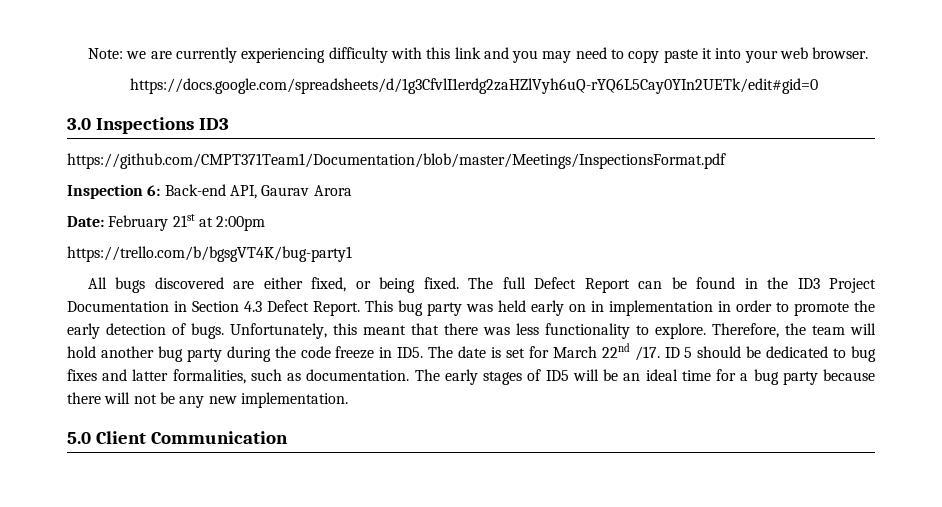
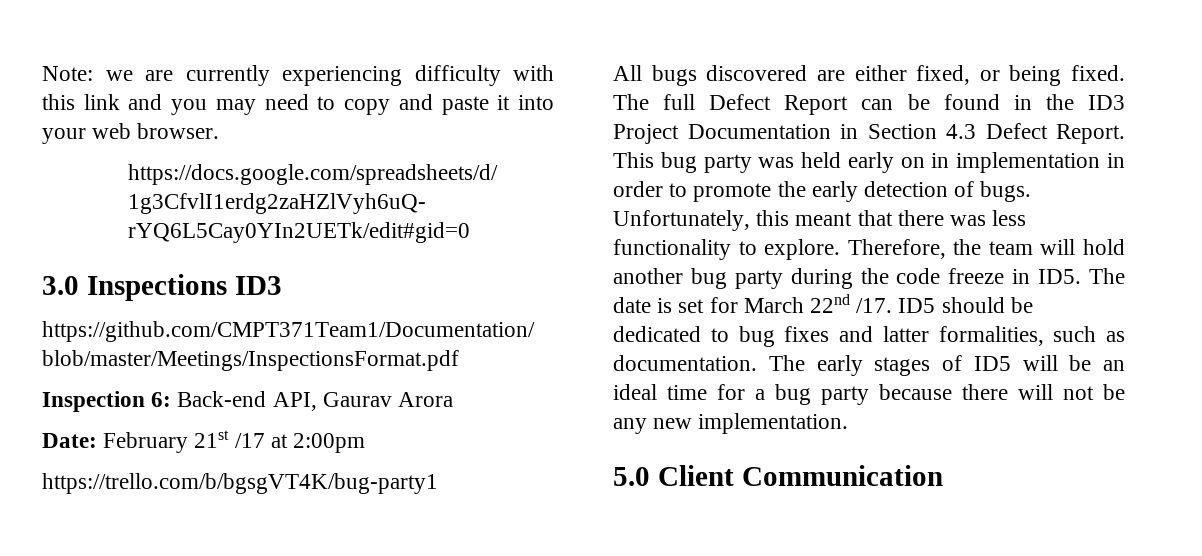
(660, 56) none -> [398,94,433,110] and
(195, 220) none -> [234,433,265,448] /17
[664,347,693,358] ID 5 -> [898,298,936,313] ID5

